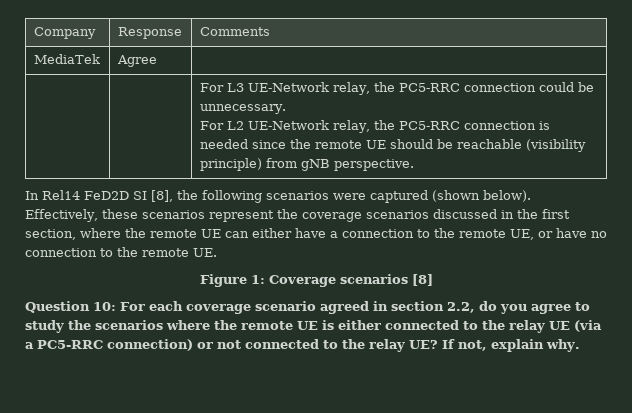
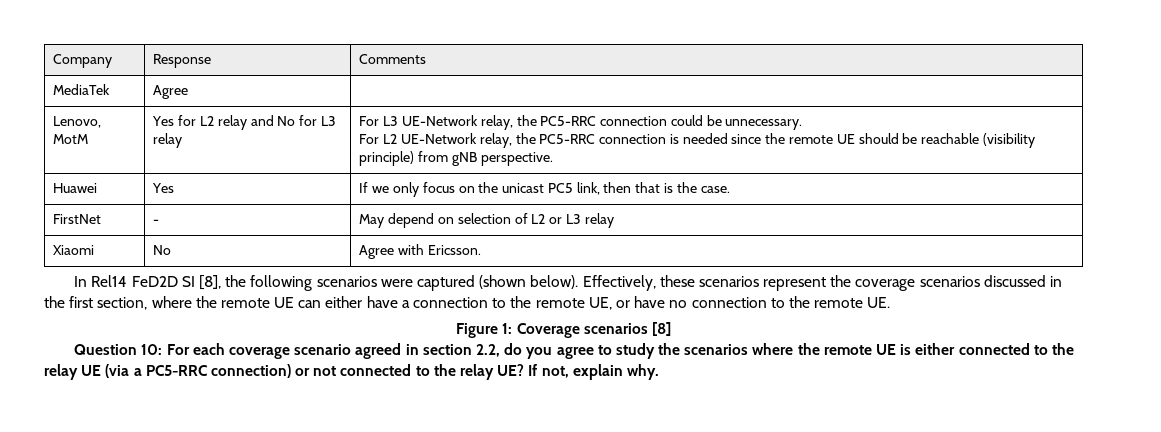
(157, 61) | -> [53,116,102,128] [53,134,89,144] [152,115,336,130] [153,133,183,148] Lenovo, MotM | Yes for L2 relay and No for L3 relay
(414, 165) none -> [53,183,98,193] [152,183,175,193] [359,182,730,197] [53,214,102,224] [153,219,160,224] [359,213,614,228] [53,245,95,255] [153,245,172,255] [359,244,481,259] // Huawei | Yes | If we only focus on the unicast PC5 link, then that is the case. // FirstNet | - | May depend on selection of L2 or L3 relay // Xiaomi | No | Agree with Ericsson.

